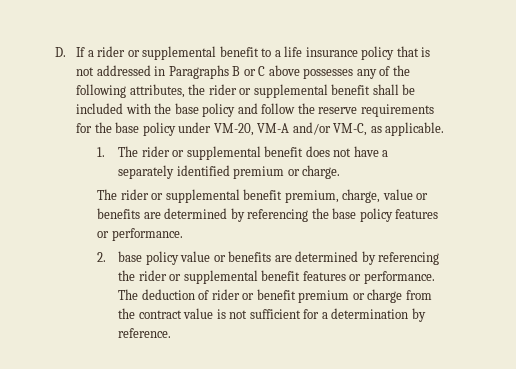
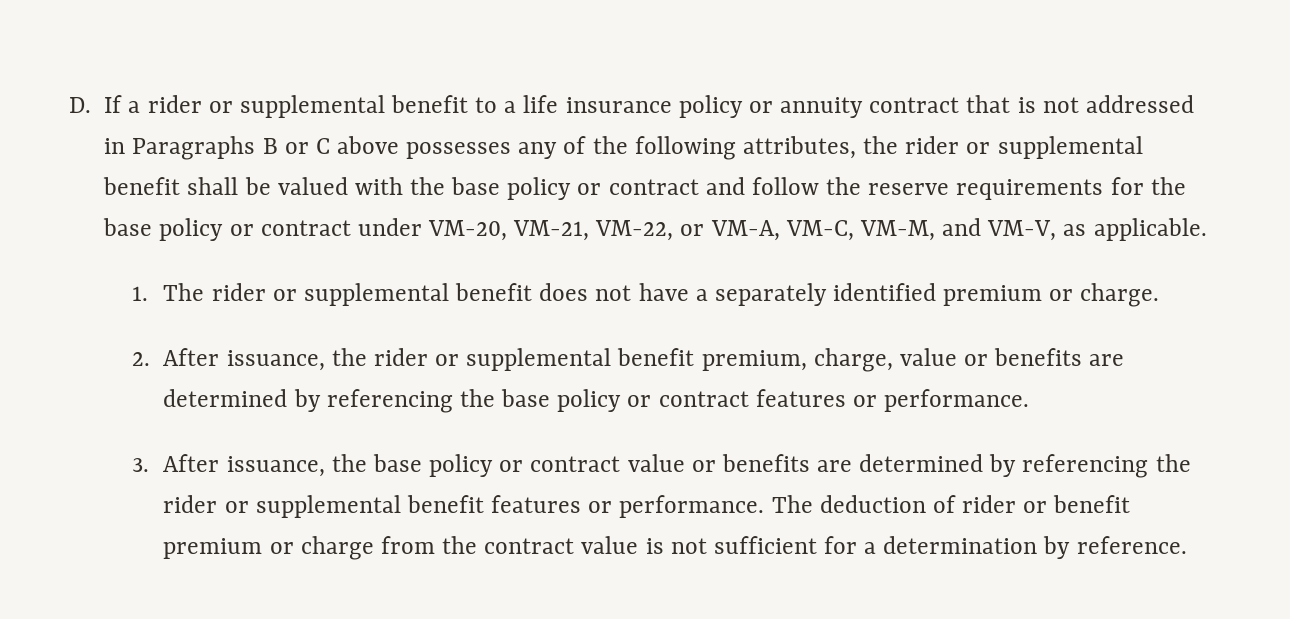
(395, 53) none -> [748,97,960,118] or annuity contract
[76,103,124,114] included -> [277,177,348,195] valued
(236, 110) none -> [577,179,699,195] or contract
[178,122,368,136] under VM-20, VM-A and/or VM-C, -> [229,218,1057,241] or contract under VM-20, VM-21, VM-22, or VM-A, VM-C, VM-M, and VM-V,
[97,189,118,200] The -> [131,348,367,371] 2. After issuance, the
(393, 215) none -> [627,391,749,407] or contract
[97,251,179,265] 2. base policy -> [131,454,621,477] 3. After issuance, the base policy or contract

